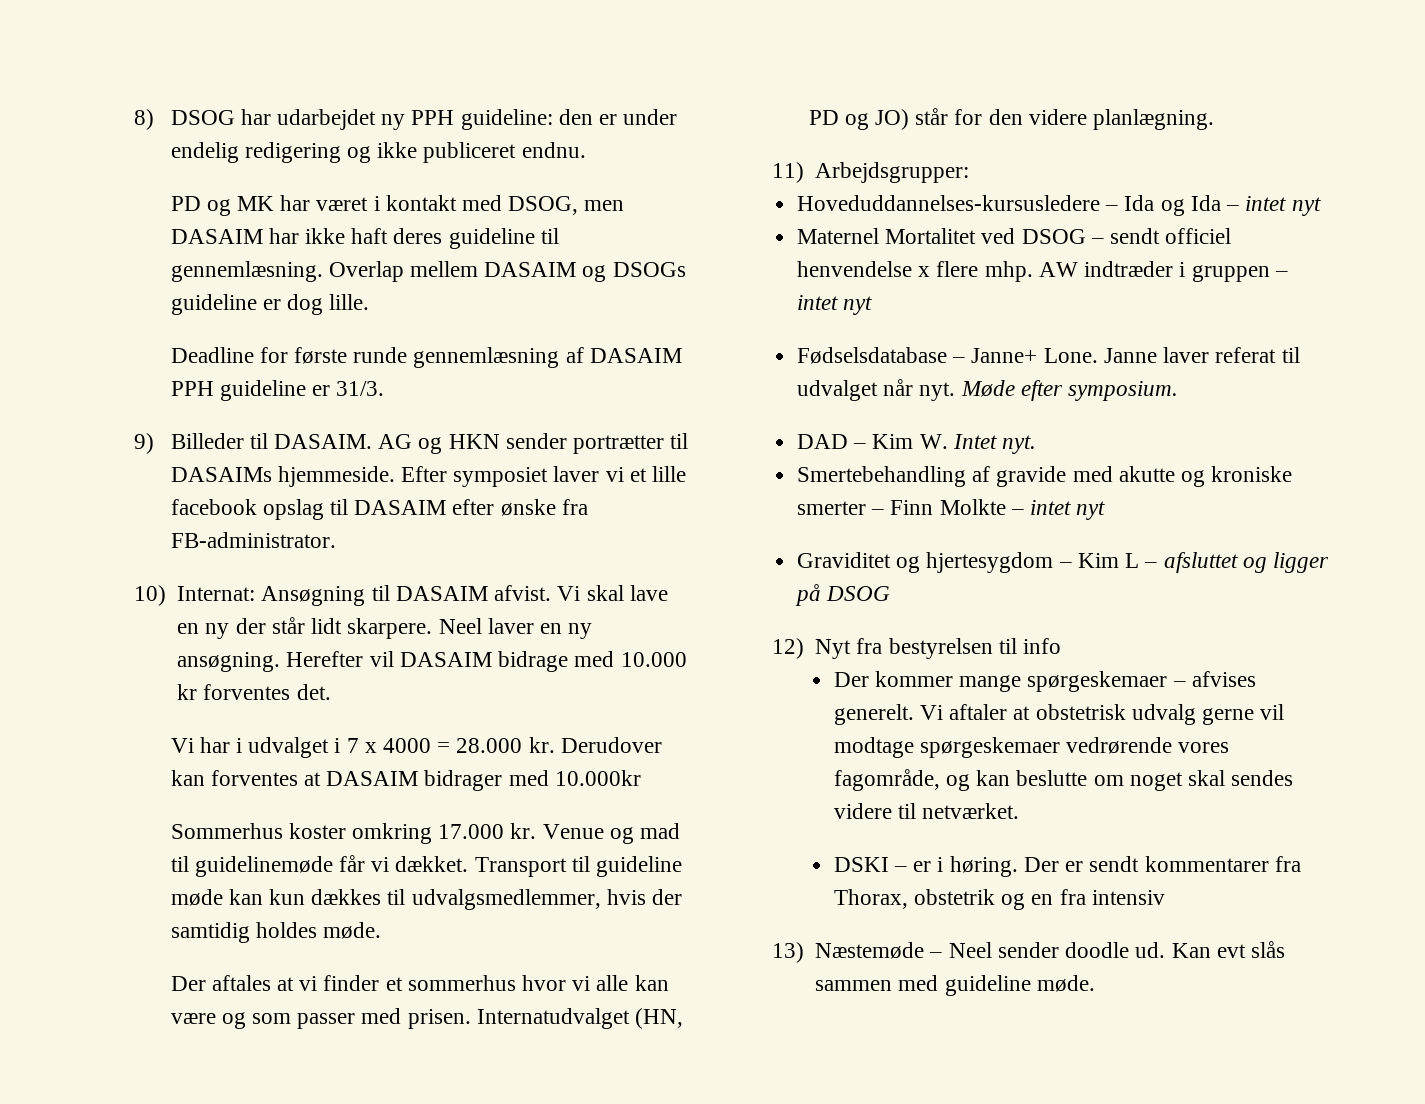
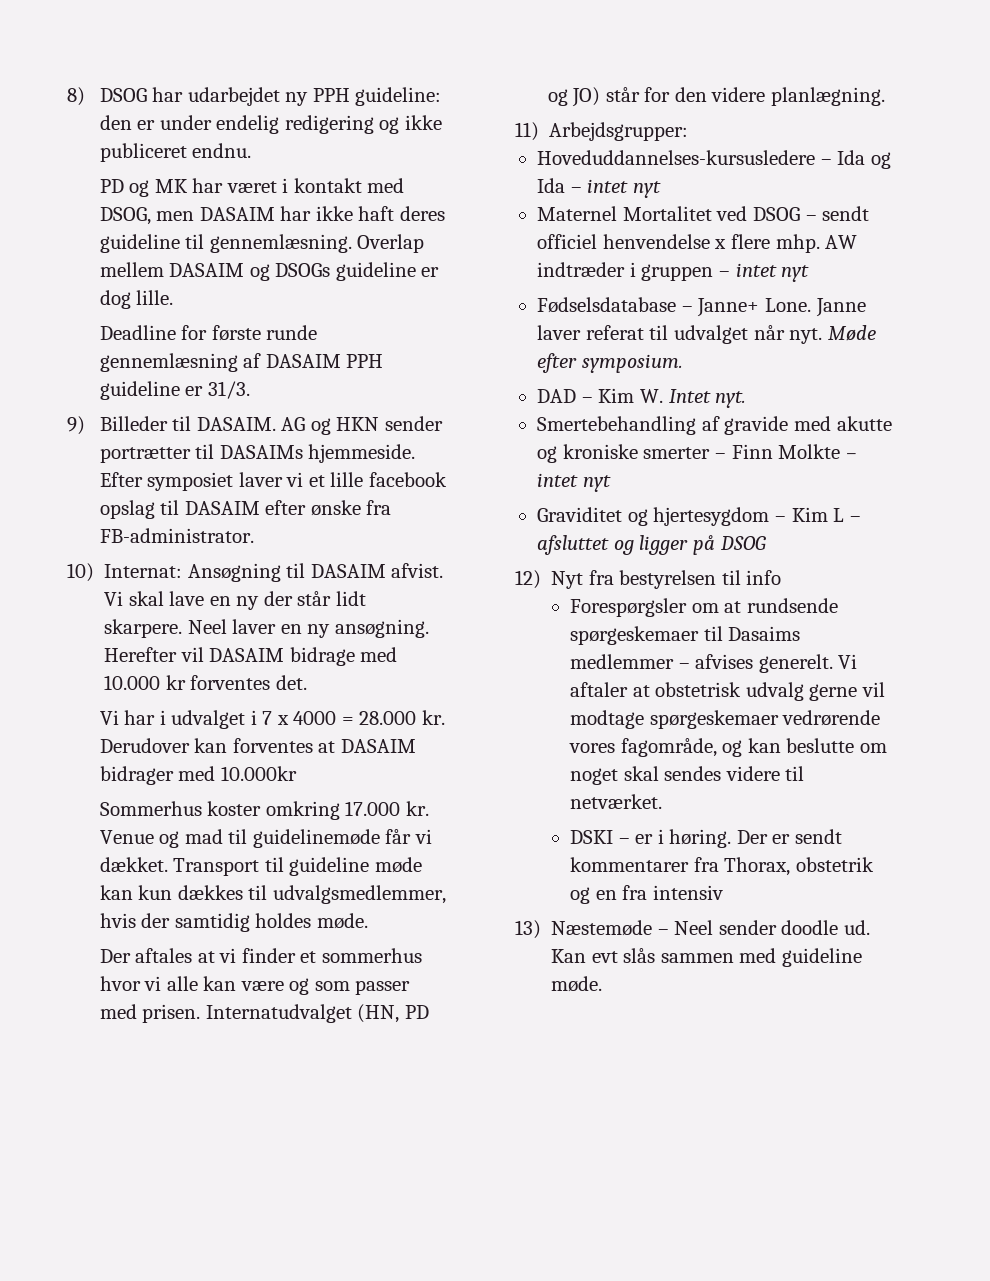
[833,671,1168,692] Der kommer mange spørgeskemaer -> [570,598,838,617] [570,626,801,645] [570,654,675,669] Forespørgsler om at rundsende spørgeskemaer til Dasaims medlemmer

